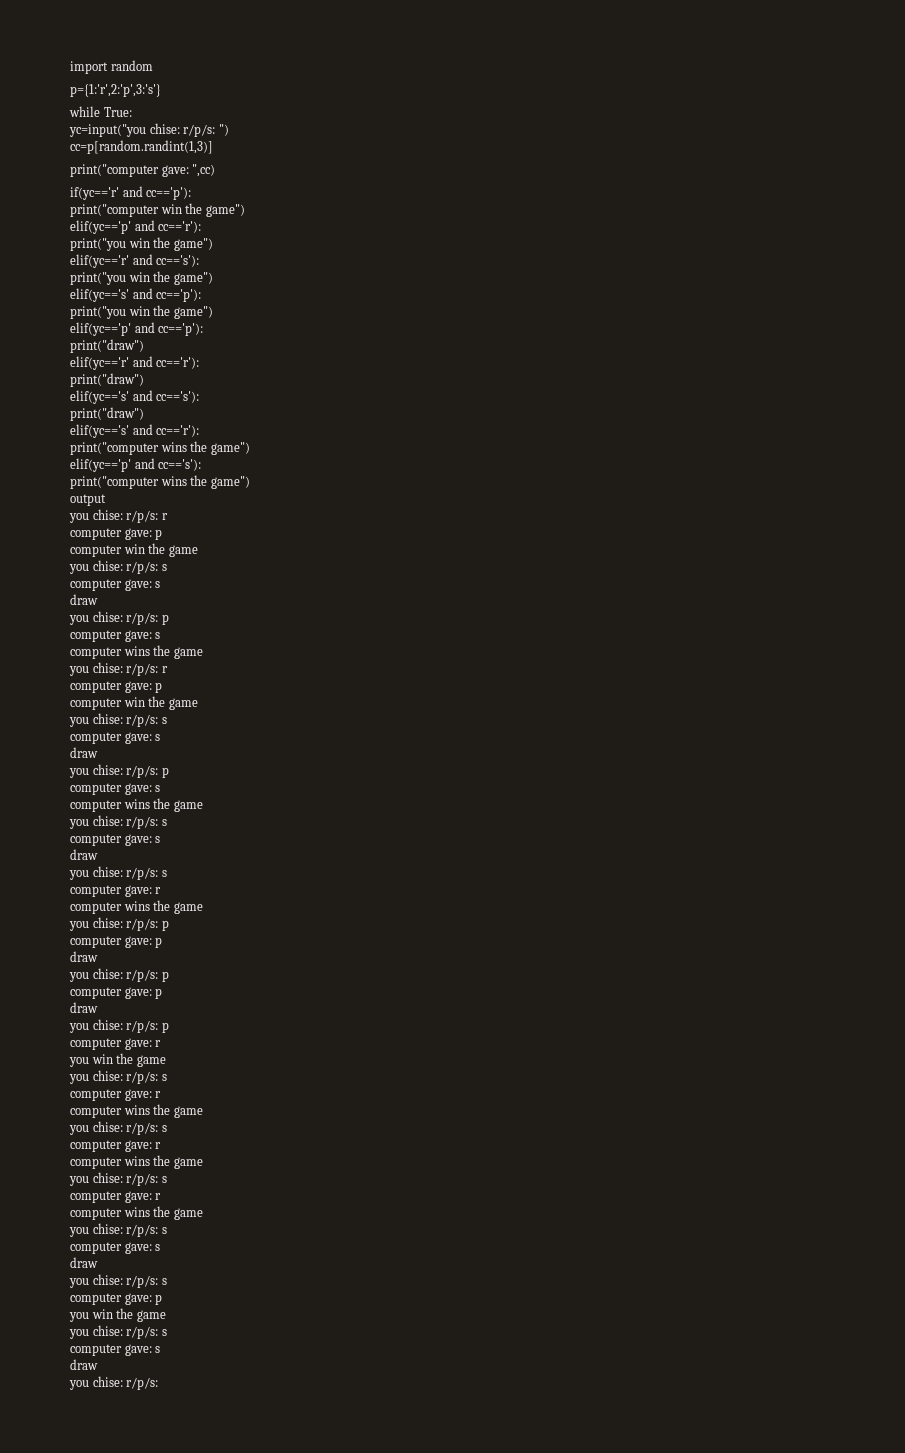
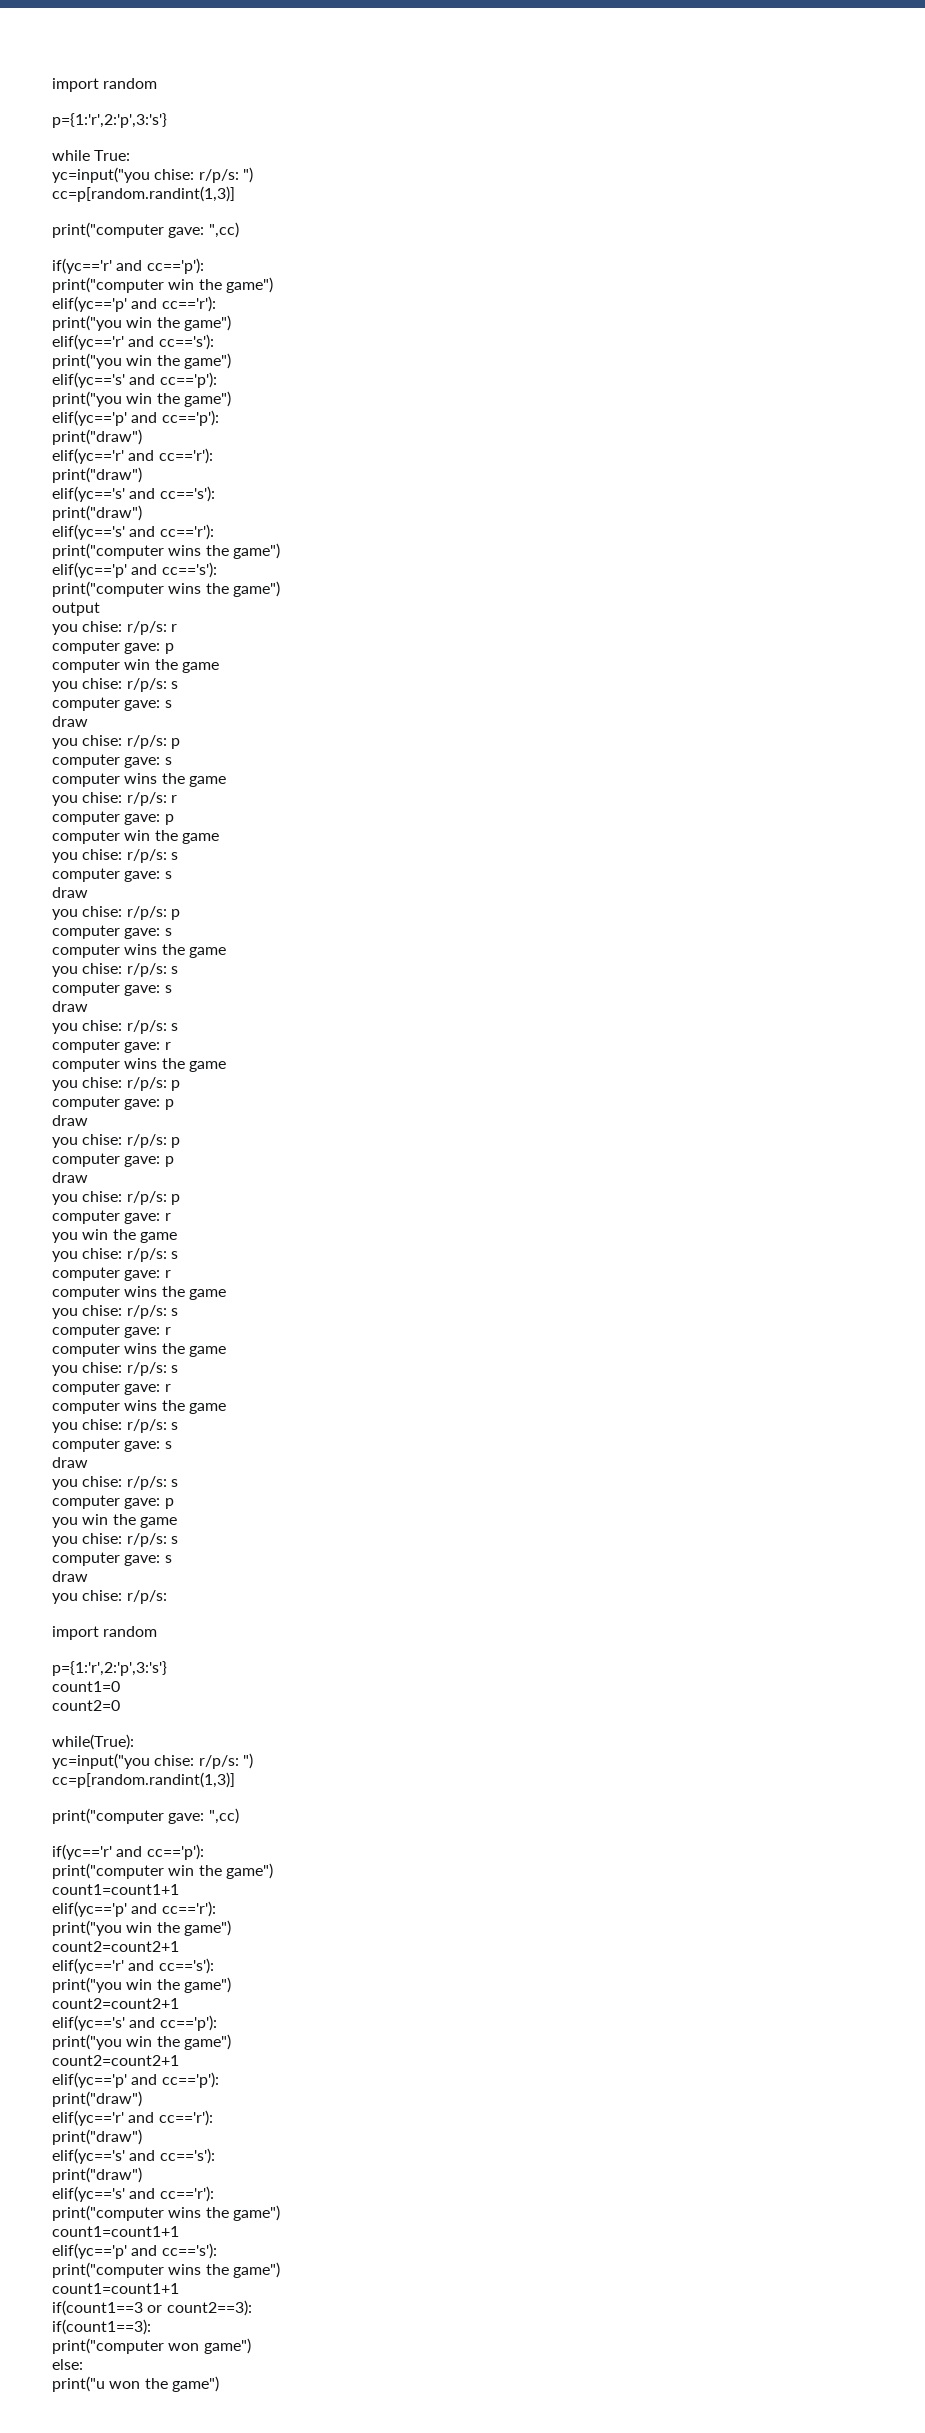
(159, 1383) none -> [52,1626,158,1640] [52,1661,167,1676] [52,1681,120,1692] [52,1700,120,1711] [52,1734,134,1750] [52,1753,253,1769] [52,1772,235,1788] [52,1808,239,1824] [52,1844,204,1860] [52,1863,273,1879] [52,1884,179,1895] [52,1901,216,1917] [52,1920,231,1936] [52,1941,179,1952] [52,1958,214,1974] [52,1977,231,1993] [52,1998,179,2009] [52,2015,217,2031] [52,2034,231,2050] [52,2055,179,2066] [52,2072,219,2088] [52,2091,142,2107] [52,2110,213,2126] [52,2129,142,2145] [52,2148,215,2164] [52,2167,142,2183] [52,2186,214,2202] [52,2205,280,2221] [52,2226,179,2237] [52,2243,217,2259] [52,2262,280,2278] [52,2283,179,2294] [52,2300,252,2316] [52,2319,151,2335] [52,2338,251,2354] [52,2359,83,2370] [52,2376,219,2392] // import random // p={1:'r',2:'p',3:'s'} // count1=0 // count2=0 // while(True): // yc=input("you chise: r/p/s: ") // cc=p[random.randint(1,3)] // print("computer gave: ",cc) // if(yc=='r' and cc=='p'): // print("computer win the game") // count1=count1+1 // elif(yc=='p' and cc=='r'): // print("you win the game") // count2=count2+1 // elif(yc=='r' and cc=='s'): // print("you win the game") // count2=count2+1 // elif(yc=='s' and cc=='p'): // print("you win the game") // count2=count2+1 // elif(yc=='p' and cc=='p'): // print("draw") // elif(yc=='r' and cc=='r'): // print("draw") // elif(yc=='s' and cc=='s'): // print("draw") // elif(yc=='s' and cc=='r'): // print("computer wins the game") // count1=count1+1 // elif(yc=='p' and cc=='s'): // print("computer wins the game") // count1=count1+1 // if(count1==3 or count2==3): // if(count1==3): // print("computer won game") // else: // print("u won the game")

